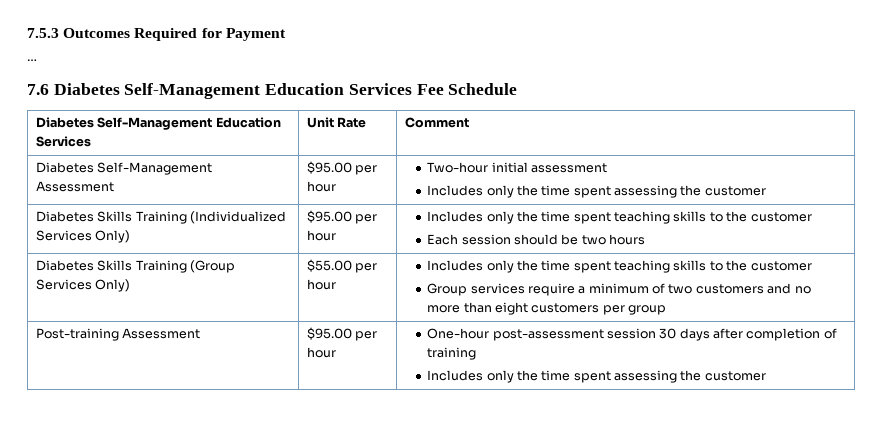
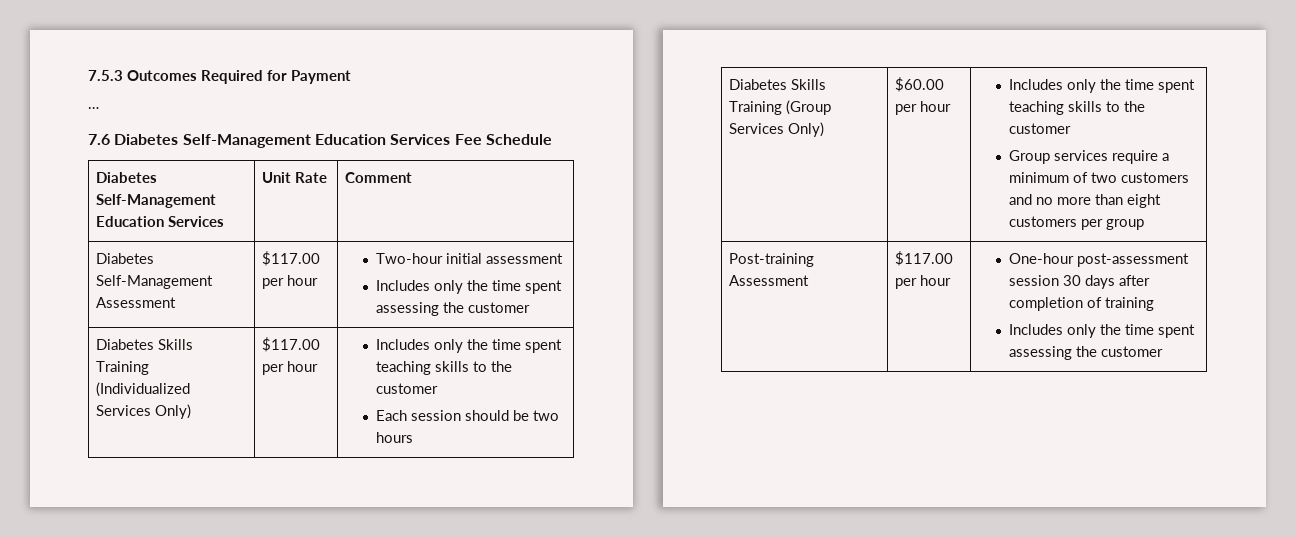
[307,161,353,174] $95.00 -> [262,251,321,266] $117.00
[307,210,353,223] $95.00 -> [262,337,321,352] $117.00
[307,259,353,272] $55.00 -> [895,77,945,92] $60.00
[307,327,353,340] $95.00 -> [895,251,954,266] $117.00

